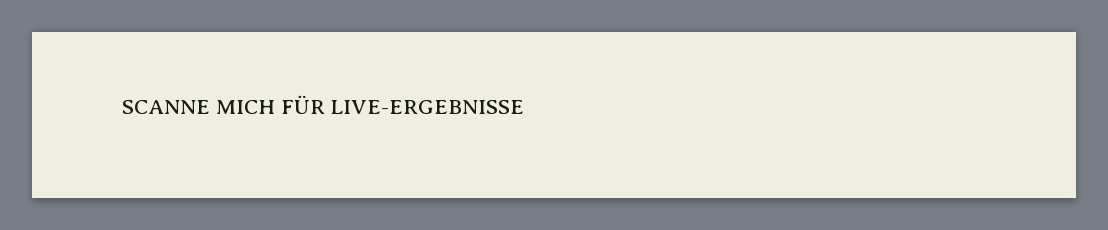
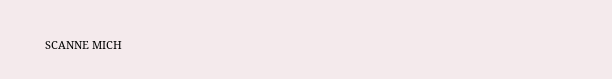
[280,95,525,114] FÜR LIVE-ERGEBNISSE -> (122, 45) none

